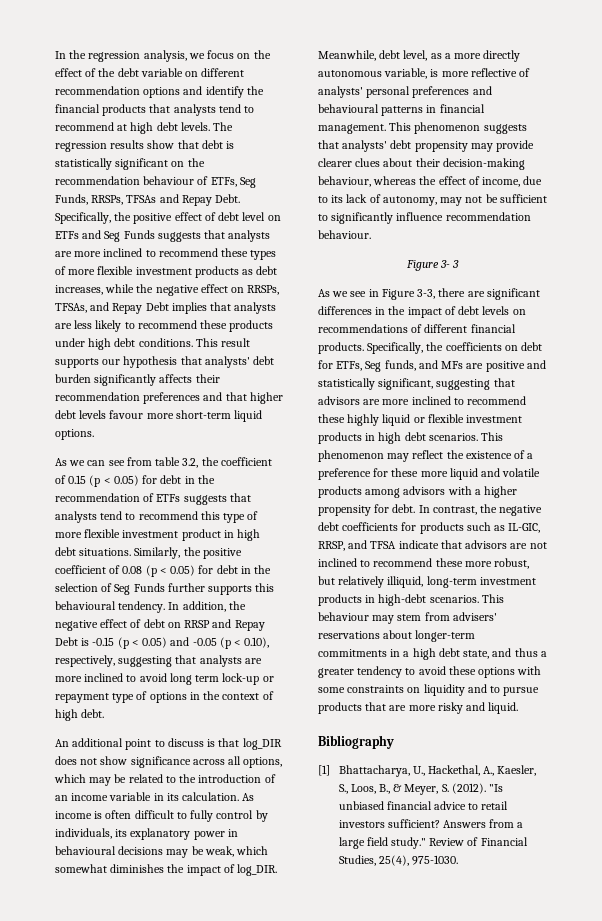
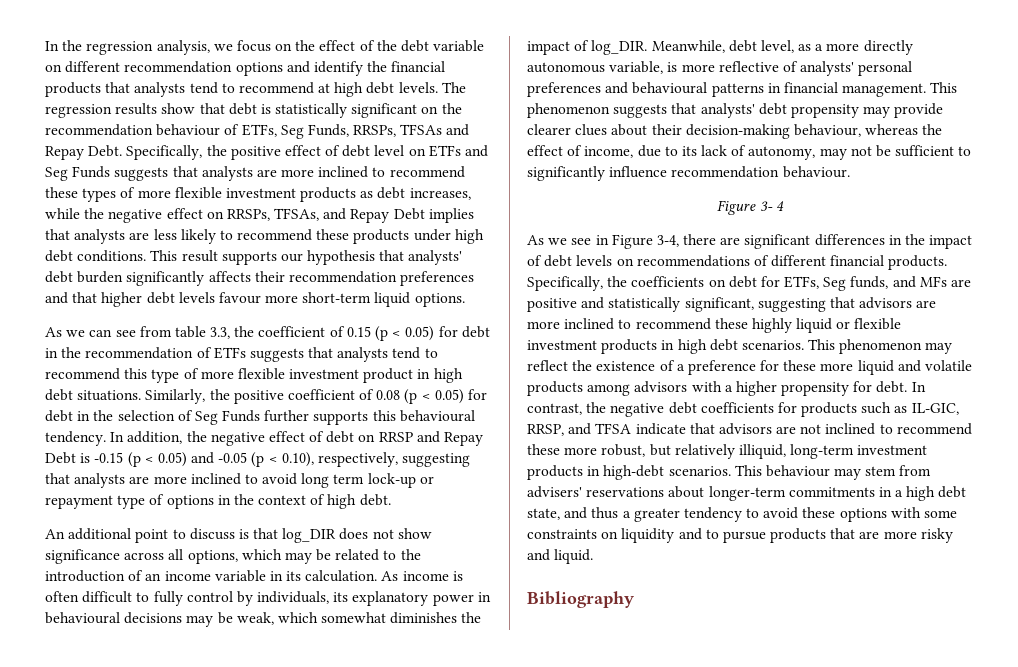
[182,458,199,468] 3.2, -> [210,327,231,339] 3.3,
[452,260,460,268] 3 -> [775,201,784,211] 4
[417,289,436,299] 3-3, -> [656,235,679,247] 3-4,
[318,765,537,777] [338,783,504,795] [338,801,509,810] [338,819,524,828] [338,837,528,849] [338,855,458,866] // [1] Bhattacharya, U., Hackethal, A., Kaesler, S., Loos, B., & Meyer, S. (2012). "Is unbiased financial advice to retail investors sufficient? Answers from a large field study." Review of Financial Studies, 25(4), 975-1030. -> (634, 599) none

